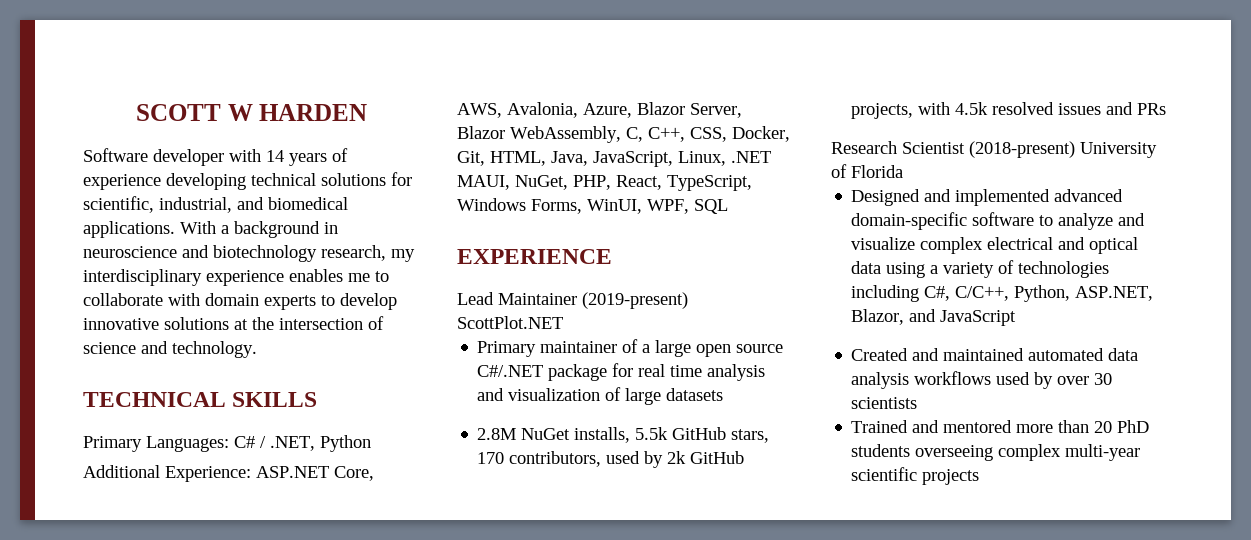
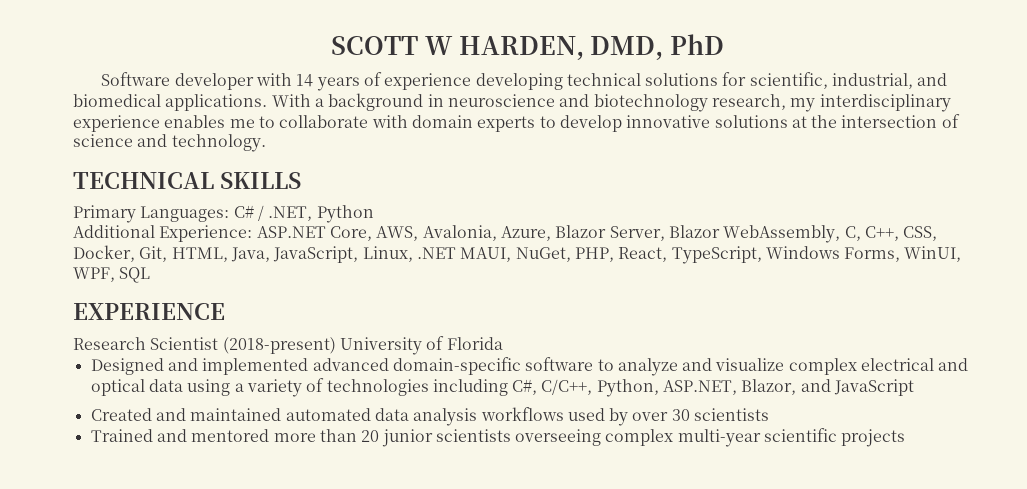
[259,104,368,121] HARDEN -> [458,34,724,60] HARDEN, DMD, PhD
[457,292,688,309] [457,316,563,329] [477,339,784,357] [477,363,766,381] [477,387,724,405] [477,427,770,443] [477,451,745,468] [851,102,1167,119] // Lead Maintainer (2019-present) ScottPlot.NET // Primary maintainer of a large open source C#/.NET package for real time analysis and visualization of large datasets // 2.8M NuGet installs, 5.5k GitHub stars, 170 contributors, used by 2k GitHub projects, with 4.5k resolved issues and PRs -> (225, 311) none
[1117,420,1150,433] [851,444,911,457] PhD students -> [381,429,511,447] junior scientists

